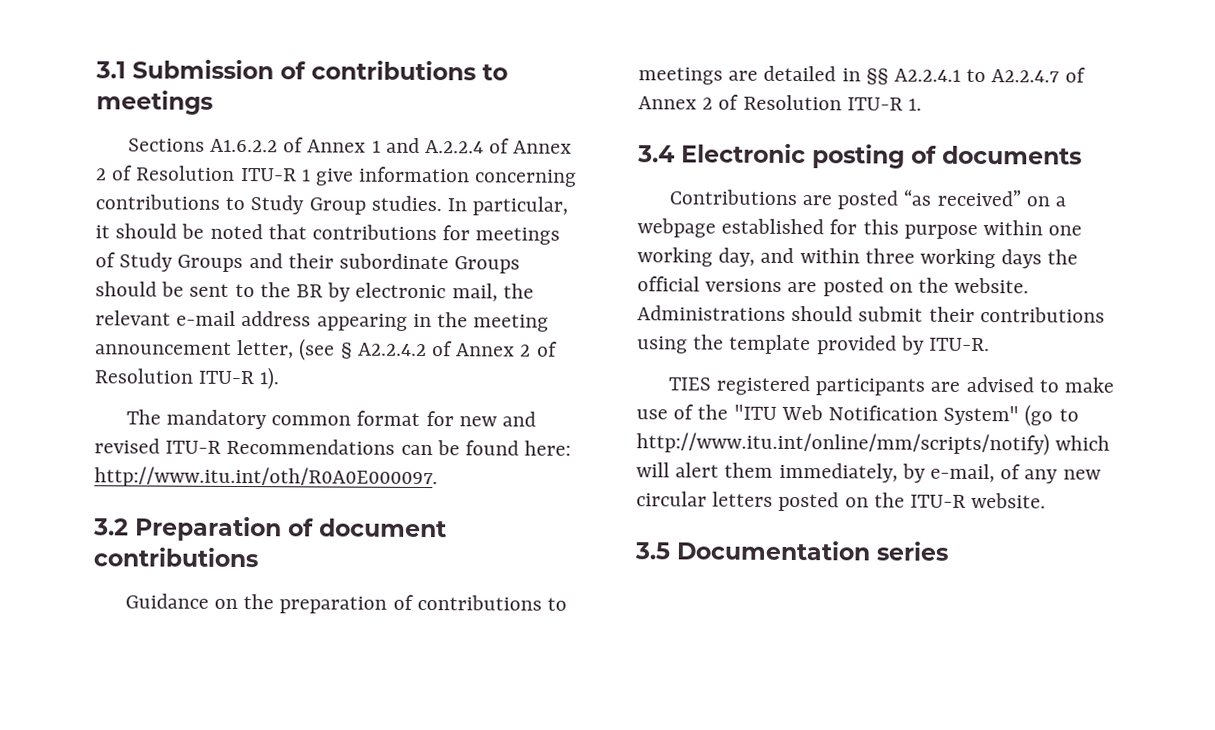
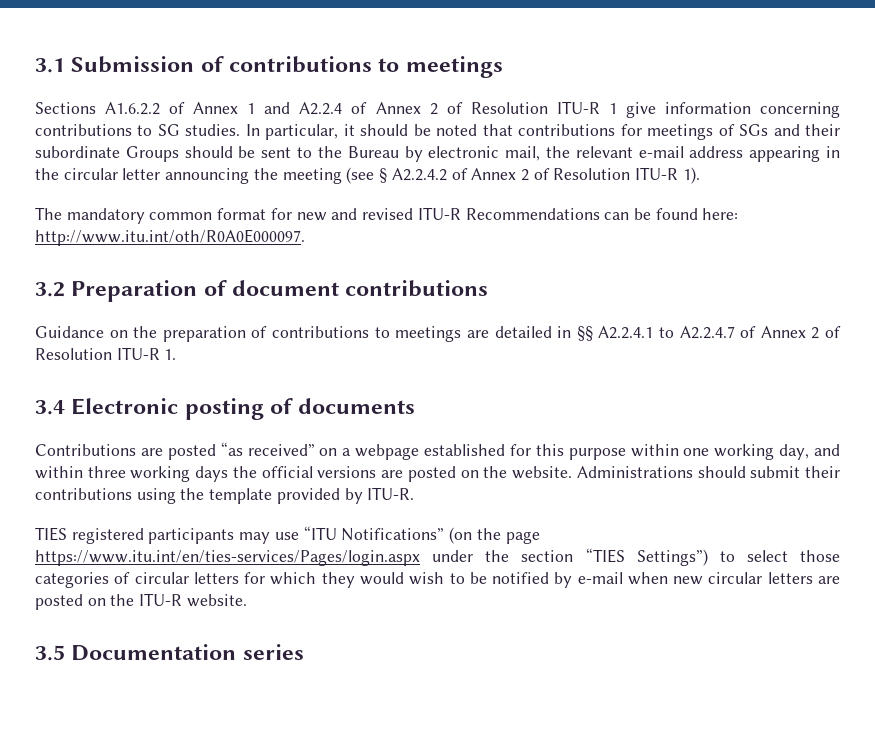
[424,140,484,154] A.2.2.4 -> [299,102,343,115] A2.2.4
[250,195,366,215] Study Group -> [157,124,180,136] SG
[119,252,244,273] Study Groups -> [739,124,769,136] SGs
[296,284,324,298] BR -> [347,146,399,158] Bureau
[473,314,550,332] [95,339,295,359] meeting announcement letter, -> [63,168,342,184] circular letter announcing the meeting
[930,376,1114,393] [636,404,1079,427] [636,431,1111,456] [636,462,1059,484] are advised to make use of the "ITU Web Notification System" (go to http://www.itu.int/online/mm/scripts/notify) which will alert them immediately, by e-mail, of any -> [239,526,540,544] [35,548,840,566] [35,572,668,588] may use “ITU Notifications” (on the page https://www.itu.int/en/ties-services/Pages/login.aspx under the section “TIES Settings”) to select those categories of circular letters for which they would wish to be notified by e-mail when
(774, 499) none -> [818,576,841,584] are

